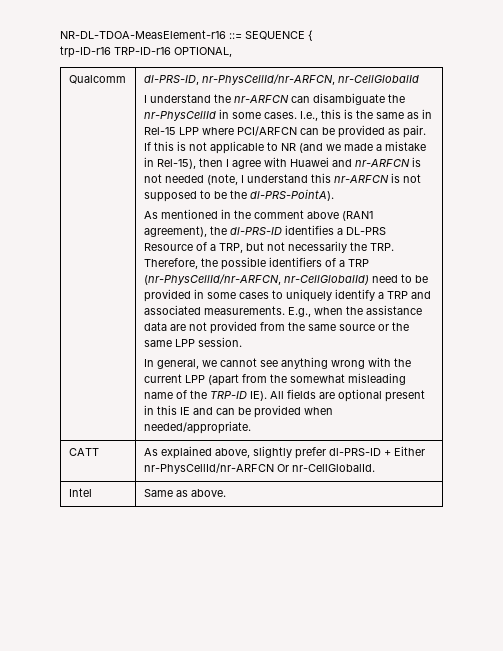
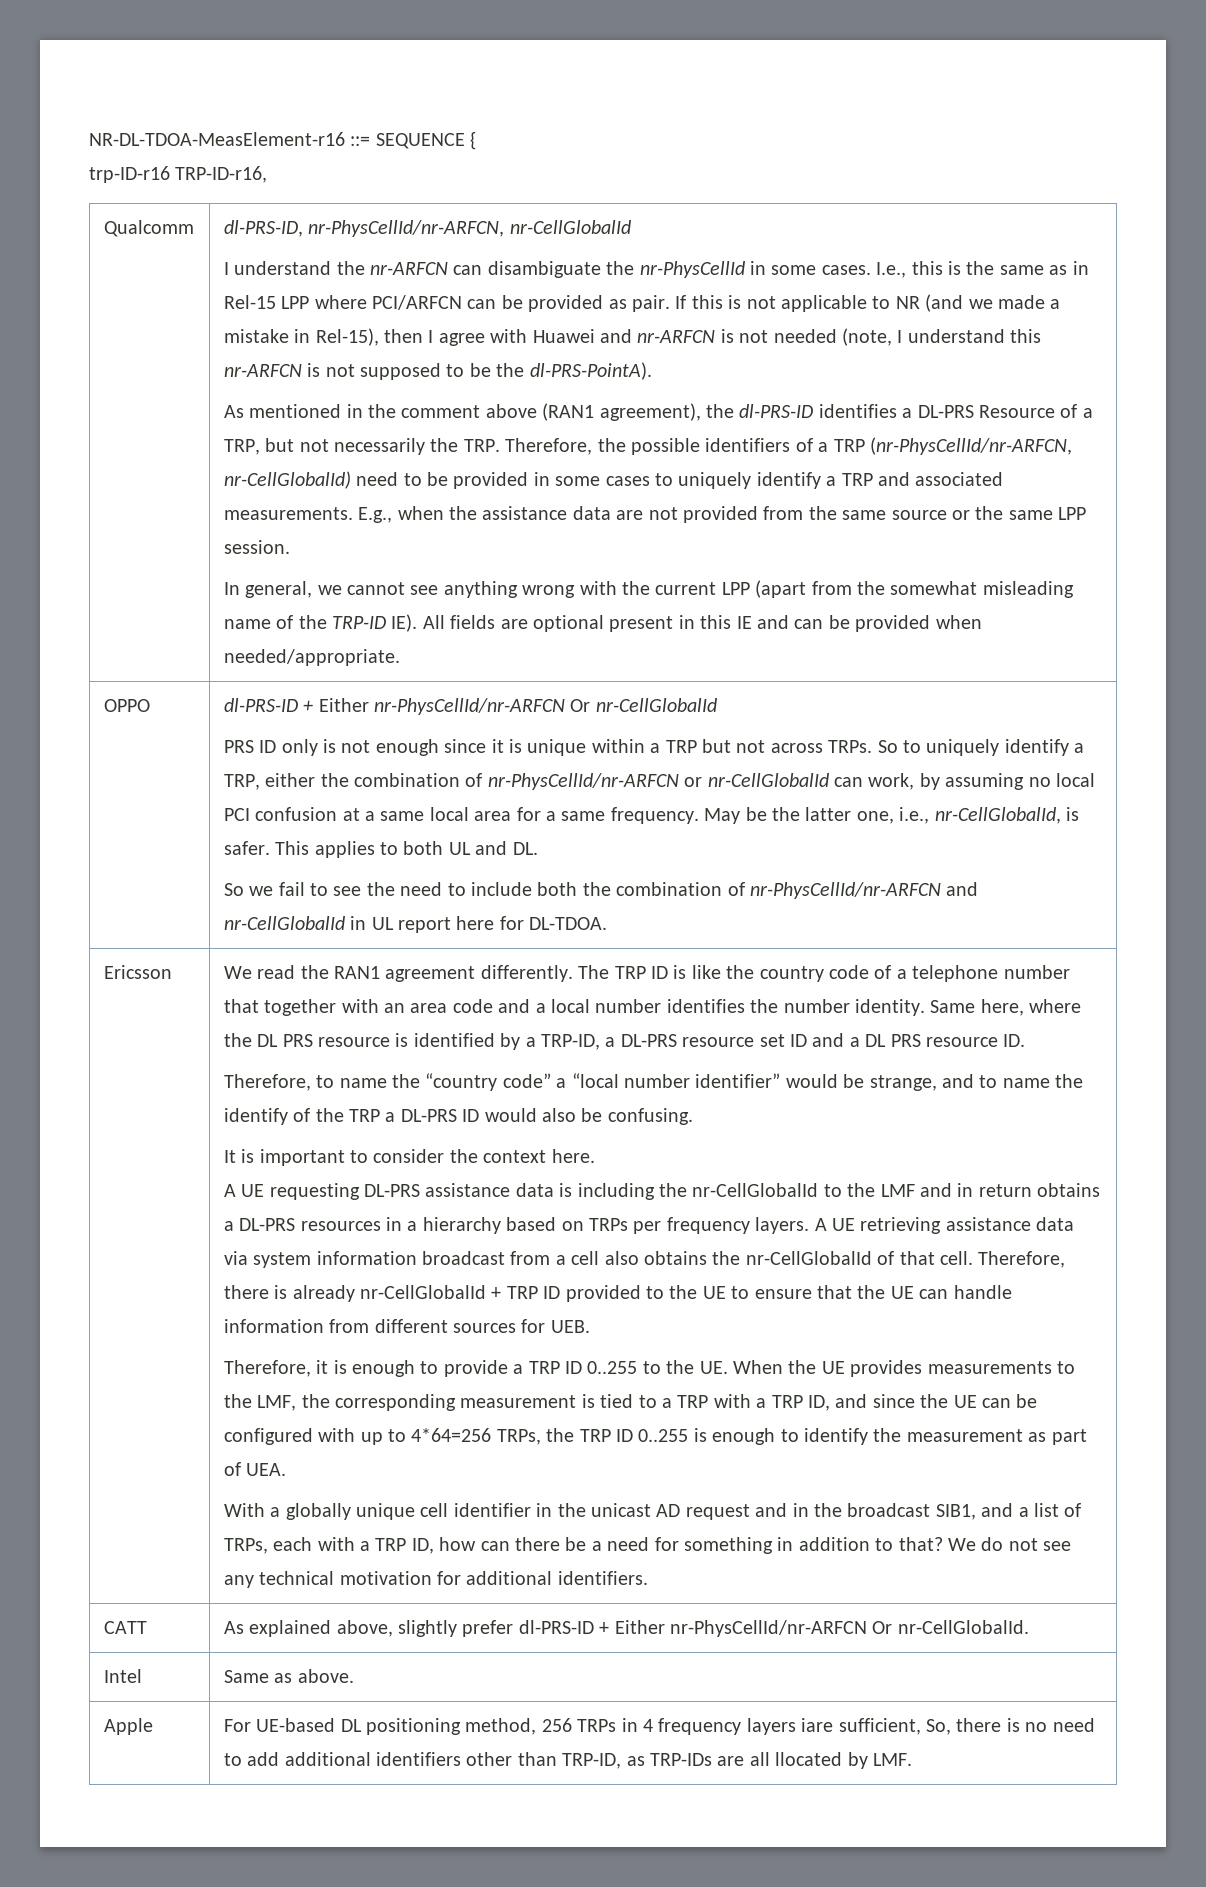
[114,47,232,57] TRP-ID-r16 OPTIONAL, -> [175,166,268,183] TRP-ID-r16,
(251, 427) none -> [103,699,150,712] [223,698,717,715] [223,739,1085,756] [223,773,1095,790] [223,807,1079,824] [223,841,538,858] [223,882,979,899] [223,916,608,933] [103,965,172,979] [223,965,1070,982] [223,999,1082,1016] [223,1033,1026,1050] [223,1073,1084,1091] [223,1108,693,1125] [223,1149,595,1166] [223,1183,1101,1200] [223,1217,1075,1234] [223,1251,1066,1268] [223,1285,1012,1302] [223,1319,590,1333] [223,1360,1075,1377] [223,1394,1038,1411] [223,1428,1087,1445] [223,1462,287,1476] [223,1503,1082,1520] [223,1537,1072,1554] [223,1571,648,1588] // OPPO | dl-PRS-ID + Either nr-PhysCellId/nr-ARFCN Or nr-CellGlobalId // PRS ID only is not enough since it is unique within a TRP but not across TRPs. So to uniquely identify a TRP, either the combination of nr-PhysCellId/nr-ARFCN or nr-CellGlobalId can work, by assuming no local PCI confusion at a same local area for a same frequency. May be the latter one, i.e., nr-CellGlobalId, is safer. This applies to both UL and DL. // So we fail to see the need to include both the combination of nr-PhysCellId/nr-ARFCN and nr-CellGlobalId in UL report here for DL-TDOA. // Ericsson | We read the RAN1 agreement differently. The TRP ID is like the country code of a telephone number that together with an area code and a local number identifies the number identity. Same here, where the DL PRS resource is identified by a TRP-ID, a DL-PRS resource set ID and a DL PRS resource ID. // Therefore, to name the “country code” a “local number identifier” would be strange, and to name the identify of the TRP a DL-PRS ID would also be confusing. // It is important to consider the context here. // A UE requesting DL-PRS assistance data is including the nr-CellGlobalId to the LMF and in return obtains a DL-PRS resources in a hierarchy based on TRPs per frequency layers. A UE retrieving assistance data via system information broadcast from a cell also obtains the nr-CellGlobalId of that cell. Therefore, there is already nr-CellGlobalId + TRP ID provided to the UE to ensure that the UE can handle information from different sources for UEB. // Therefore, it is enough to provide a TRP ID 0..255 to the UE. When the UE provides measurements to the LMF, the corresponding measurement is tied to a TRP with a TRP ID, and since the UE can be configured with up to 4*64=256 TRPs, the TRP ID 0..255 is enough to identify the measurement as part of UEA. // With a globally unique cell identifier in the unicast AD request and in the broadcast SIB1, and a list of TRPs, each with a TRP ID, how can there be a need for something in addition to that? We do not see any technical motivation for additional identifiers.
(226, 493) none -> [103,1718,153,1735] [223,1718,1095,1735] [223,1752,912,1769] // Apple | For UE-based DL positioning method, 256 TRPs in 4 frequency layers iare sufficient, So, there is no need to add additional identifiers other than TRP-ID, as TRP-IDs are all llocated by LMF.

